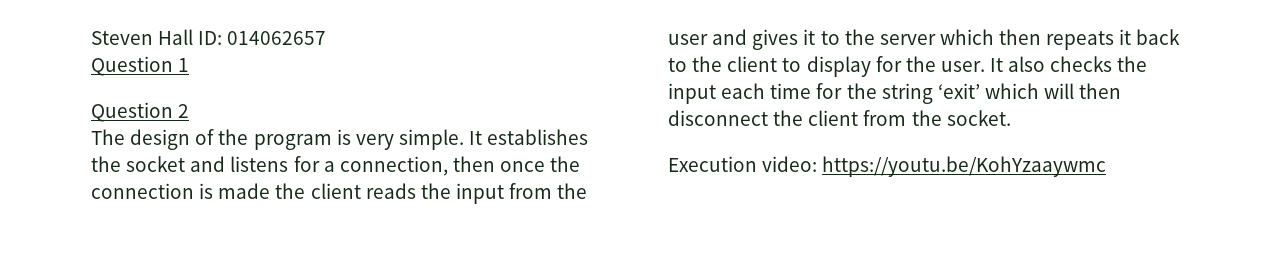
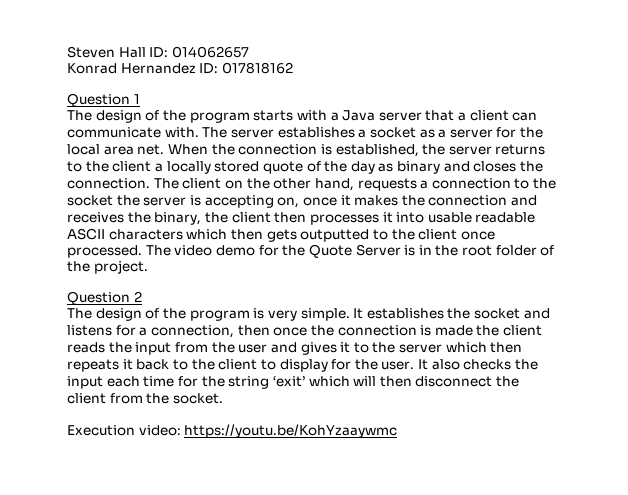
[91,56,190,76] Question 1 -> [67,62,293,74] [67,93,140,107] [67,110,538,123] [67,127,544,138] [67,144,546,157] [67,161,544,174] [67,178,557,191] [67,195,538,208] [67,212,536,225] [67,228,495,242] [67,244,555,258] [67,260,148,274] Konrad Hernandez ID: 017818162 // Question 1 // The design of the program starts with a Java server that a client can communicate with. The server establishes a socket as a server for the local area net. When the connection is established, the server returns to the client a locally stored quote of the day as binary and closes the connection. The client on the other hand, requests a connection to the socket the server is accepting on, once it makes the connection and receives the binary, the client then processes it into usable readable ASCII characters which then gets outputted to the client once processed. The video demo for the Quote Server is in the root folder of the project.

